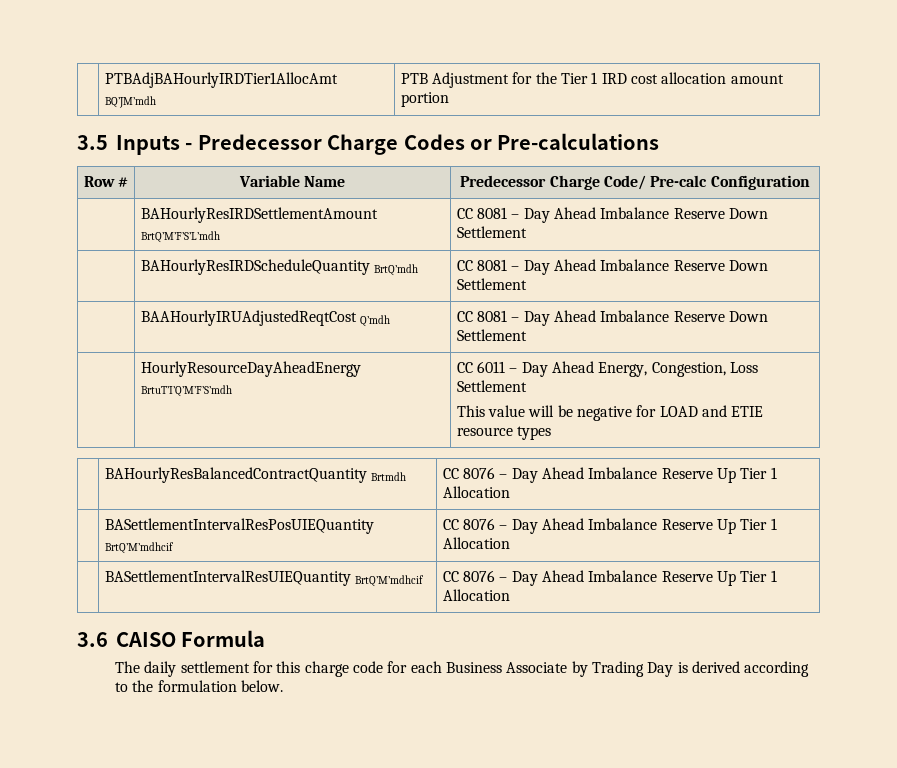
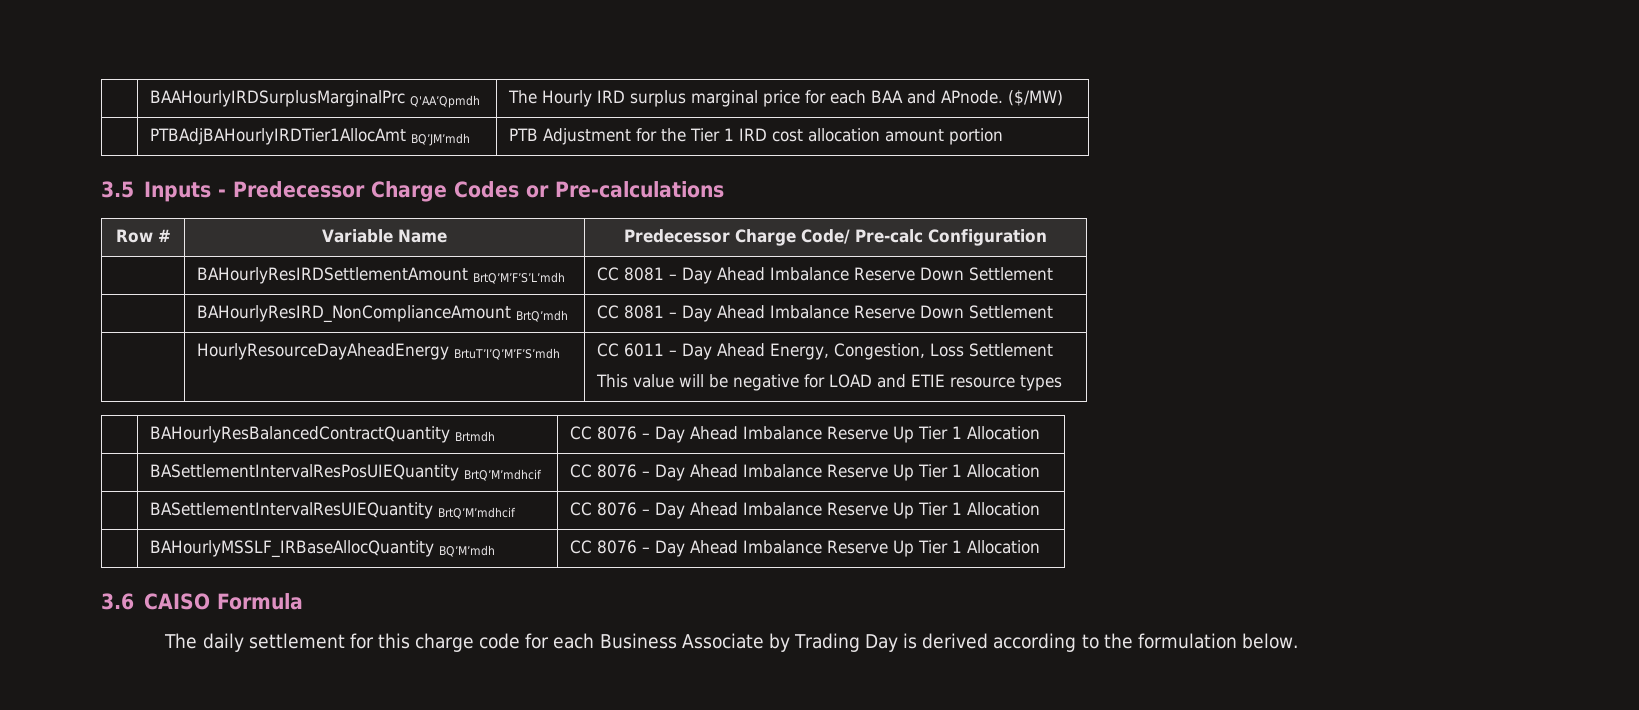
(104, 80) none -> [150,90,481,108] [508,90,1064,107] | BAAHourlyIRDSurplusMarginalPrc Q'AA’Qpmdh | The Hourly IRD surplus marginal price for each BAA and APnode. ($/MW) //
[140,259,370,275] BAHourlyResIRDScheduleQuantity -> [197,305,512,323] BAHourlyResIRD_NonComplianceAmount
[140,310,391,327] [456,310,769,326] [456,329,527,341] // | BAAHourlyIRUAdjustedReqtCost Q’mdh | CC 8081 – Day Ahead Imbalance Reserve Down Settlement -> (1054, 312) none
(510, 595) none -> [150,540,496,558] [570,540,1041,557] // | BAHourlyMSSLF_IRBaseAllocQuantity BQ’M’mdh | CC 8076 – Day Ahead Imbalance Reserve Up Tier 1 Allocation

